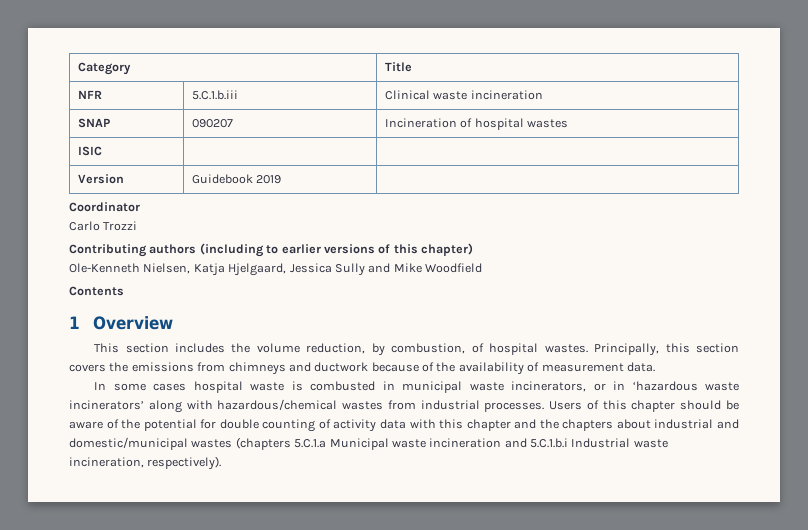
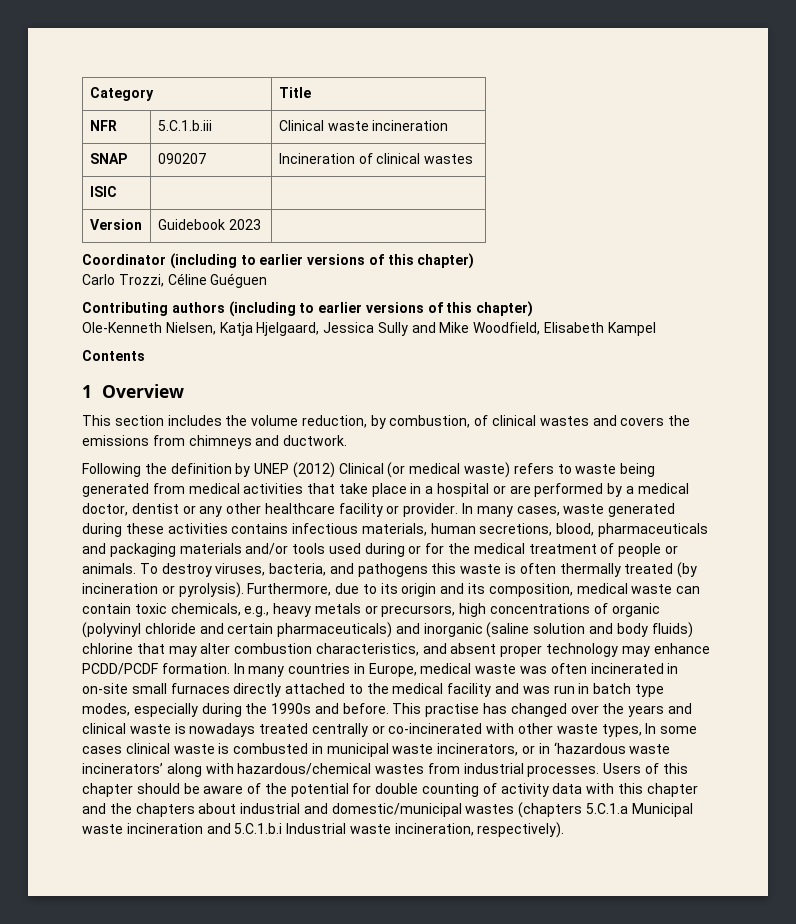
[474,118,524,130] hospital -> [376,153,421,164] clinical
[256,175,282,184] 2019 -> [228,219,261,230] 2023
[69,221,138,231] // Carlo Trozzi -> [169,253,475,269] [82,273,268,288] (including to earlier versions of this chapter) // Carlo Trozzi, Céline Guéguen
[425,263,482,273] Woodfield -> [473,322,656,336] Woodfield, Elisabeth Kampel
[489,343,739,356] hospital wastes. Principally, this section -> [492,415,617,426] clinical wastes and
[314,362,655,375] ductwork because of the availability of measurement data. // -> [283,435,348,446] [82,462,656,478] [82,483,689,497] [82,503,676,517] [82,523,709,537] [82,543,678,557] [82,562,698,578] [82,582,701,598] [82,603,660,617] [82,622,693,638] [82,643,710,657] [82,663,679,677] [82,683,664,697] [82,703,692,717] [82,723,642,737] ductwork. // Following the definition by UNEP (2012) Clinical (or medical waste) refers to waste being generated from medical activities that take place in a hospital or are performed by a medical doctor, dentist or any other healthcare facility or provider. In many cases, waste generated during these activities contains infectious materials, human secretions, blood, pharmaceuticals and packaging materials and/or tools used during or for the medical treatment of people or animals. To destroy viruses, bacteria, and pathogens this waste is often thermally treated (by incineration or pyrolysis). Furthermore, due to its origin and its composition, medical waste can contain toxic chemicals, e.g., heavy metals or precursors, high concentrations of organic (polyvinyl chloride and certain pharmaceuticals) and inorganic (saline solution and body fluids) chlorine that may alter combustion characteristics, and absent proper technology may enhance PCDD/PCDF formation. In many countries in Europe, medical waste was often incinerated in on-site small furnaces directly attached to the medical facility and was run in batch type modes, especially during the 1990s and before. This practise has changed over the years and clinical waste is nowadays treated centrally or co-incinerated with other waste types,
[193,381,243,393] hospital -> [125,743,170,754] clinical

